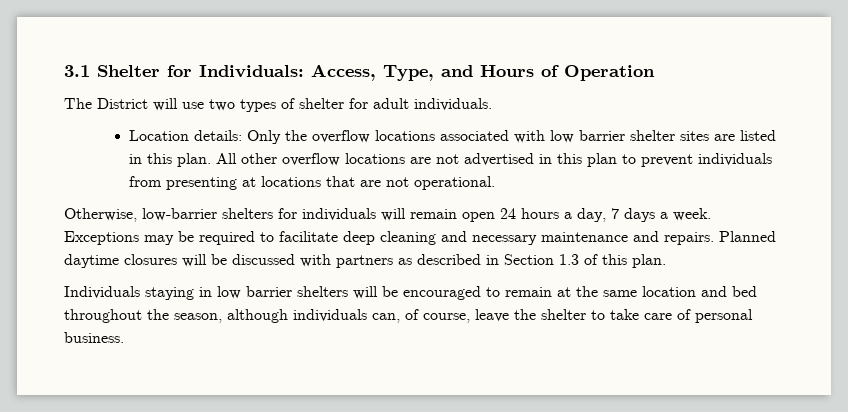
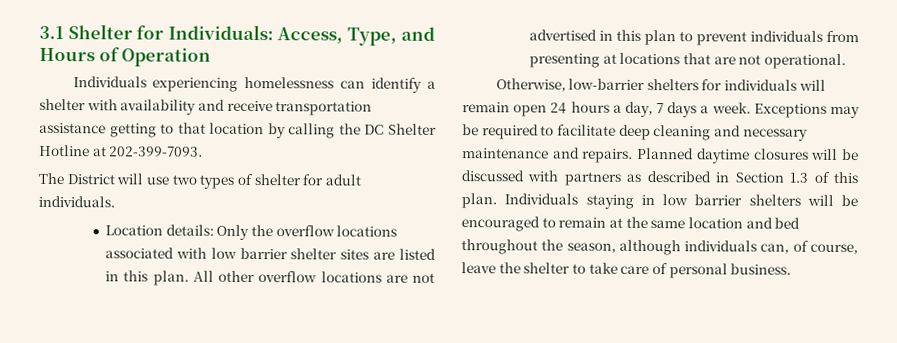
(655, 73) none -> [72,76,436,93] [39,98,373,116] [39,122,437,139] [39,144,204,157] // Individuals experiencing homelessness can identify a shelter with availability and receive transportation assistance getting to that location by calling the DC Shelter Hotline at 202-399-7093.
(666, 261) // -> (497, 201) none

